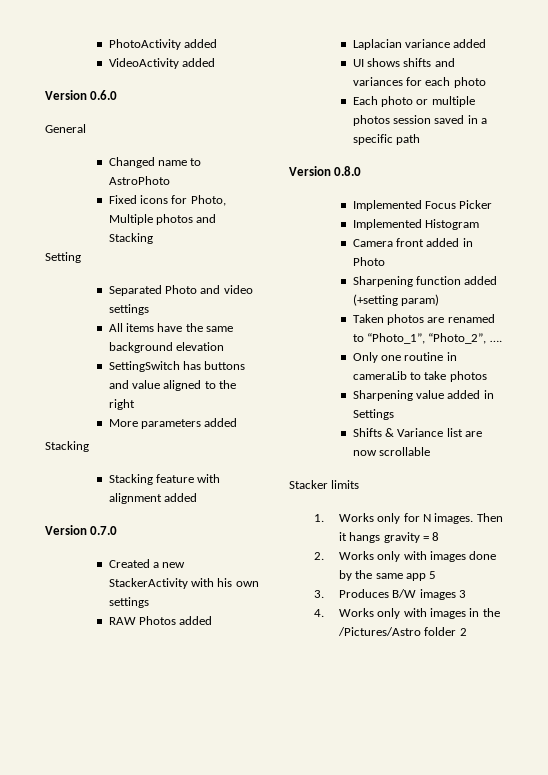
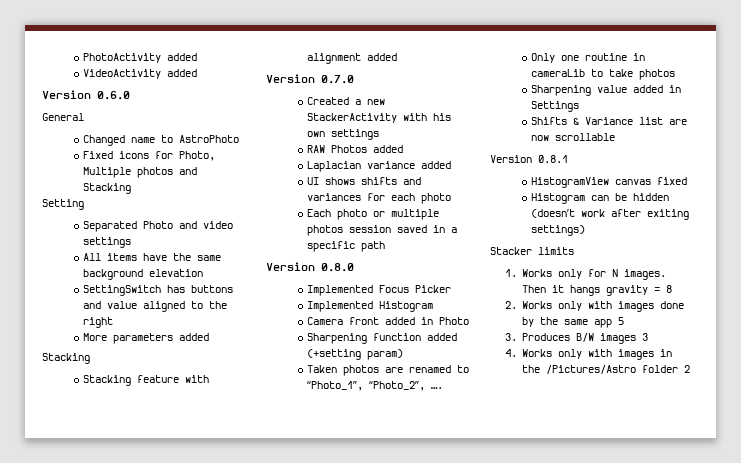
(430, 451) none -> [490,155,568,163] [531,177,688,188] [531,193,670,204] [531,209,690,220] [531,225,586,236] // Version 0.8.1 // HistogramView canvas fixed // Histogram can be hidden (doesn’t work after exiting settings)

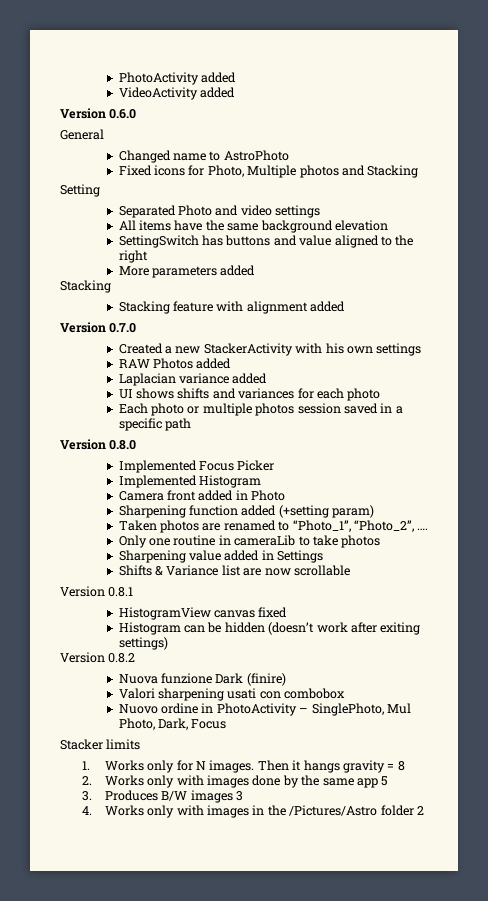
(586, 230) none -> [60,652,136,663] [118,673,286,686] [118,688,346,701] [118,703,411,716] [118,718,227,730] // Version 0.8.2 // Nuova funzione Dark (finire) // Valori sharpening usati con combobox // Nuovo ordine in PhotoActivity – SinglePhoto, Mul Photo, Dark, Focus

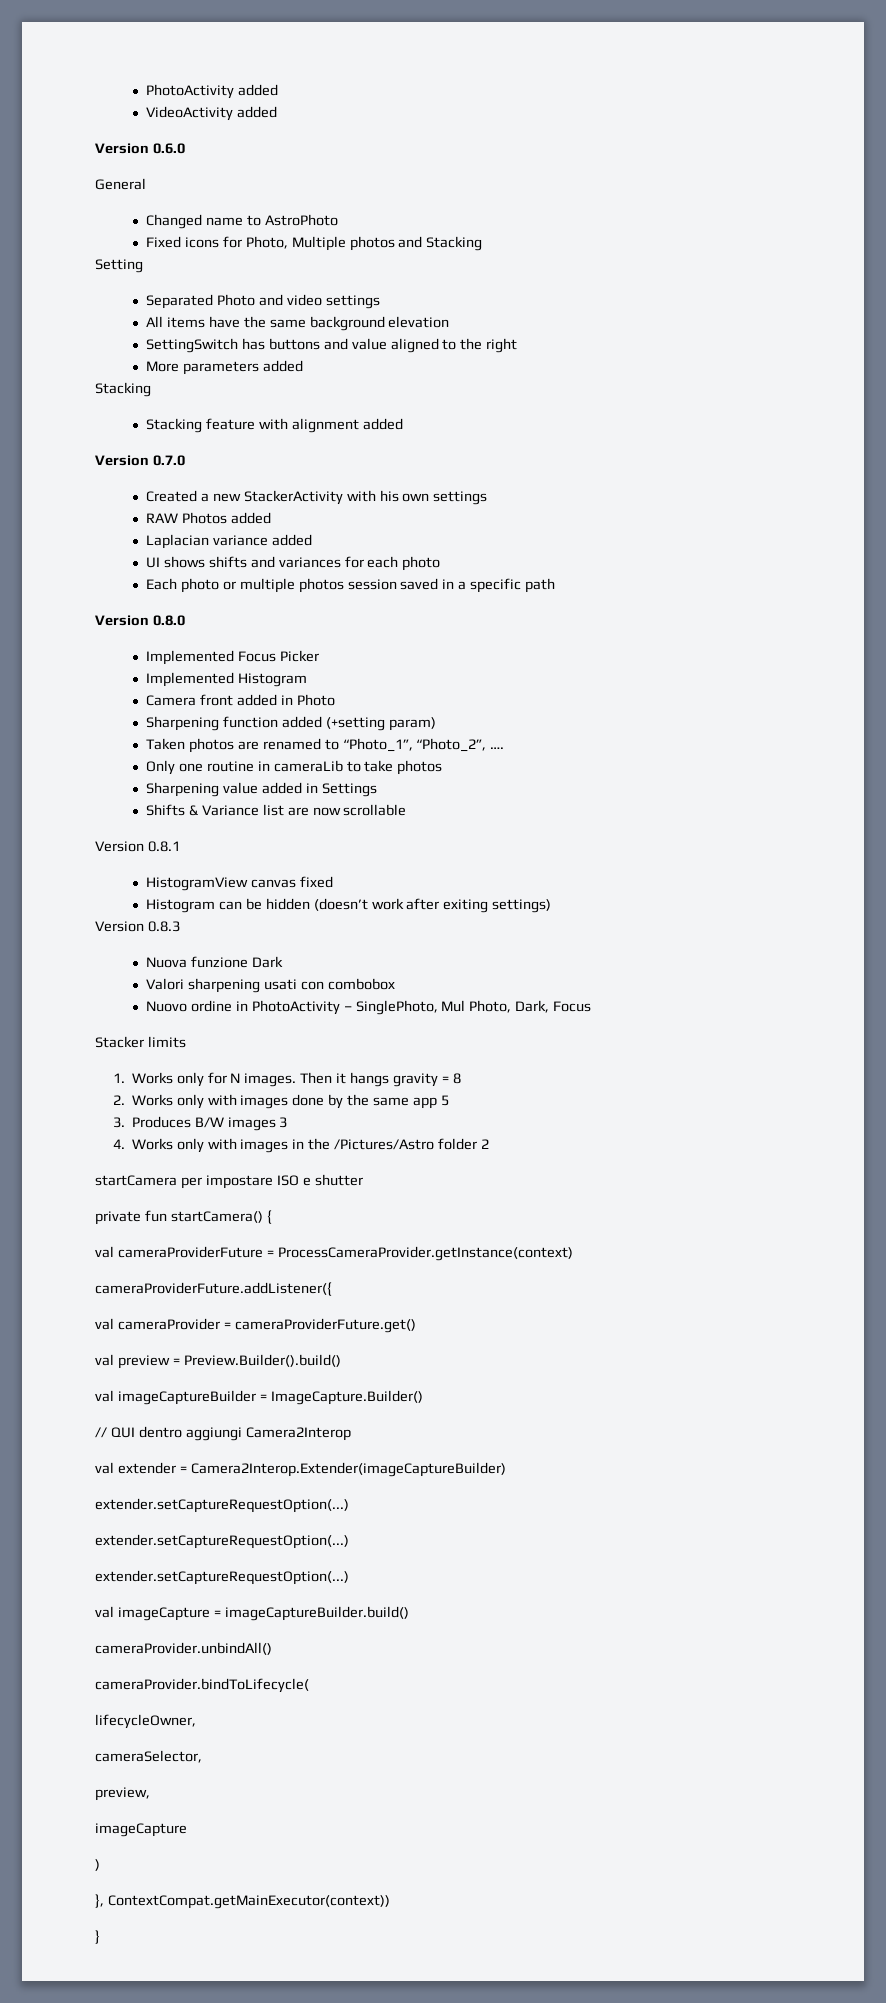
[108,653,136,663] 0.8.2 -> [147,921,180,932] 0.8.3
[246,673,286,686] (finire) -> (283, 962) none
(424, 810) none -> [95,1174,363,1189] [95,1210,272,1225] [95,1246,573,1261] [95,1282,332,1296] [95,1318,416,1333] [95,1354,341,1369] [95,1390,423,1405] [95,1426,351,1441] [95,1462,506,1477] [95,1498,349,1513] [95,1534,349,1549] [95,1570,349,1585] [95,1606,409,1621] [95,1642,272,1655] [95,1678,309,1693] [95,1714,196,1729] [95,1750,202,1763] [95,1787,150,1801] [95,1823,187,1837] [95,1859,100,1871] [95,1894,390,1909] [95,1930,100,1944] // startCamera per impostare ISO e shutter // private fun startCamera() { // val cameraProviderFuture = ProcessCameraProvider.getInstance(context) // cameraProviderFuture.addListener({ // val cameraProvider = cameraProviderFuture.get() // val preview = Preview.Builder().build() // val imageCaptureBuilder = ImageCapture.Builder() // // QUI dentro aggiungi Camera2Interop // val extender = Camera2Interop.Extender(imageCaptureBuilder) // extender.setCaptureRequestOption(...) // extender.setCaptureRequestOption(...) // extender.setCaptureRequestOption(...) // val imageCapture = imageCaptureBuilder.build() // cameraProvider.unbindAll() // cameraProvider.bindToLifecycle( // lifecycleOwner, // cameraSelector, // preview, // imageCapture // ) // }, ContextCompat.getMainExecutor(context)) // }

